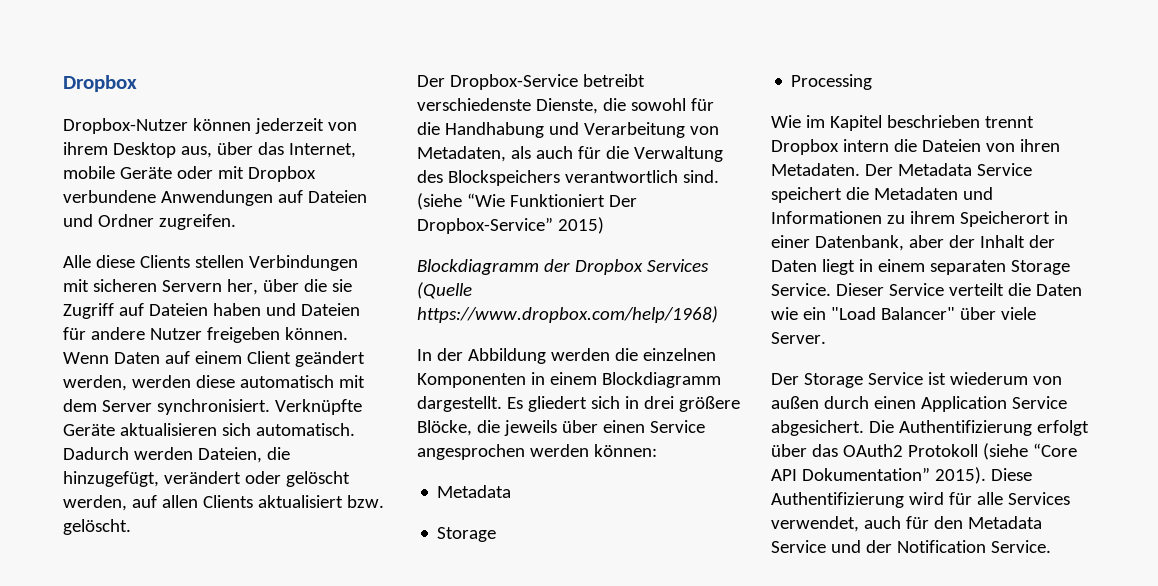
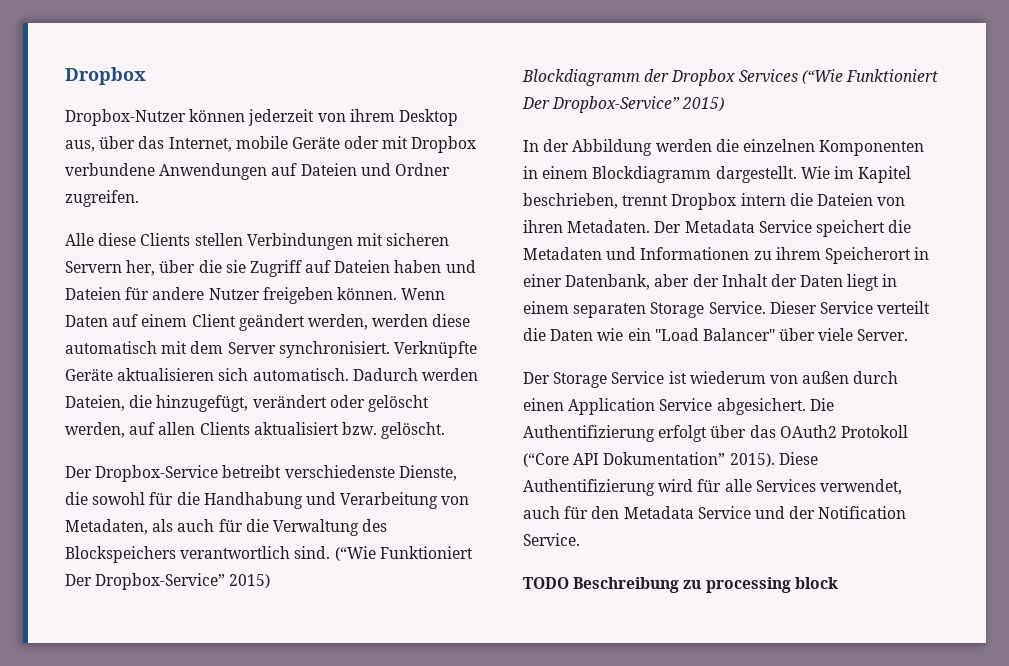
[417,193,505,210] (siehe “Wie -> [334,546,376,561] (“Wie
[417,282,472,299] [417,306,718,323] (Quelle https://www.dropbox.com/help/1968) -> [801,69,938,84] [522,96,725,113] (“Wie Funktioniert Der Dropbox-Service” 2015)
[506,396,740,412] [417,420,705,436] [417,444,657,460] [437,485,512,498] [437,527,497,542] [791,74,873,90] Es gliedert sich in drei größere Blöcke, die jeweils über einen Service angesprochen werden können: // Metadata // Storage // Processing // -> (797, 174) none
[886,115,980,128] beschrieben -> [523,193,618,209] beschrieben,
[982,443,1077,460] (siehe “Core -> [523,453,569,467] (“Core
(1051, 546) none -> [523,577,838,593] // TODO Beschreibung zu processing block

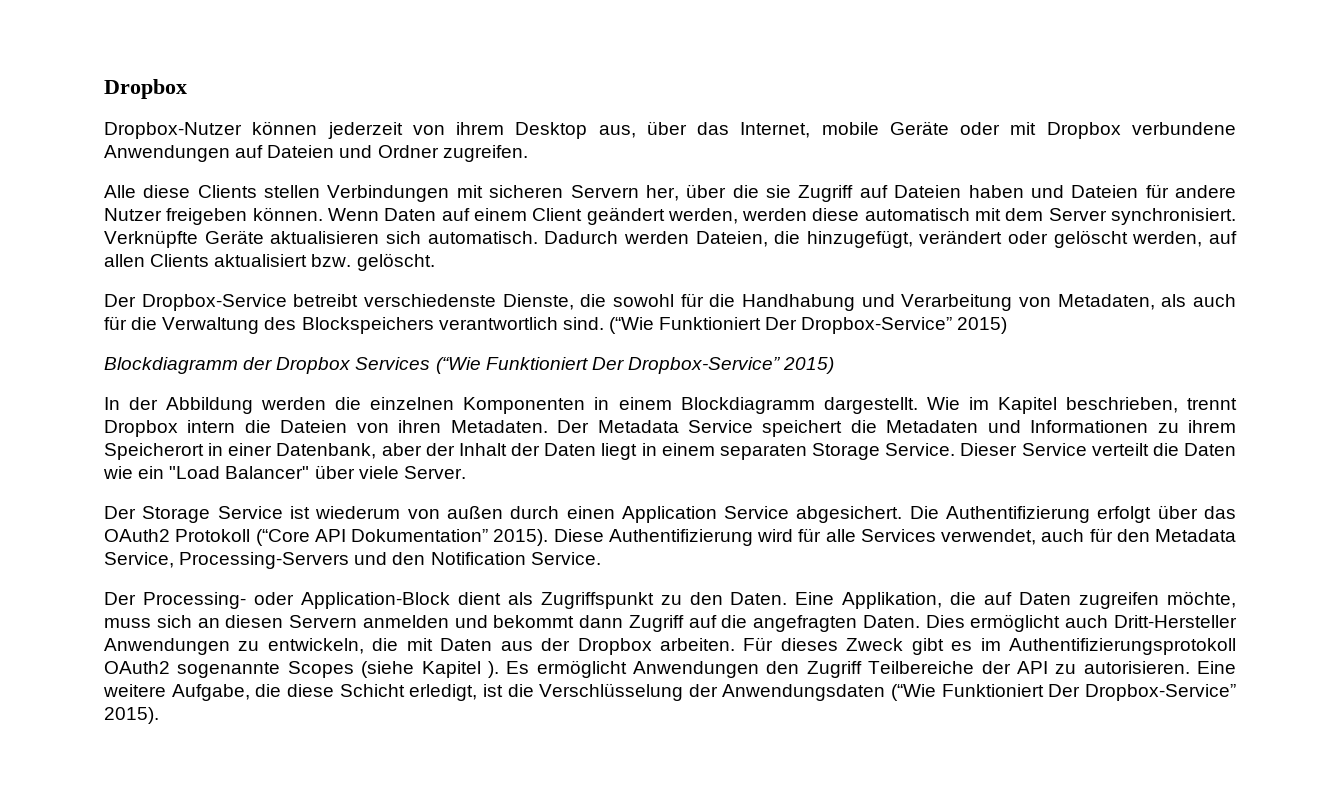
[697,506,907,519] [523,533,580,546] [523,577,838,593] Service und der Notification Service. // TODO Beschreibung zu processing block -> [104,552,601,569] [104,591,1236,609] [104,614,1237,632] [104,637,1236,655] [104,660,1236,678] [103,683,1236,701] [104,707,159,724] Service, Processing-Servers und den Notification Service. // Der Processing- oder Application-Block dient als Zugriffspunkt zu den Daten. Eine Applikation, die auf Daten zugreifen möchte, muss sich an diesen Servern anmelden und bekommt dann Zugriff auf die angefragten Daten. Dies ermöglicht auch Dritt-Hersteller Anwendungen zu entwickeln, die mit Daten aus der Dropbox arbeiten. Für dieses Zweck gibt es im Authentifizierungsprotokoll OAuth2 sogenannte Scopes (siehe Kapitel ). Es ermöglicht Anwendungen den Zugriff Teilbereiche der API zu autorisieren. Eine weitere Aufgabe, die diese Schicht erledigt, ist die Verschlüsselung der Anwendungsdaten (“Wie Funktioniert Der Dropbox-Service” 2015).

